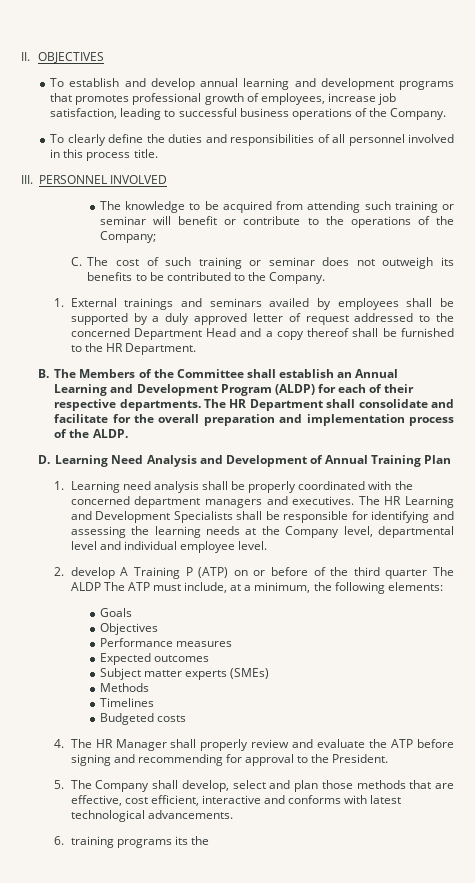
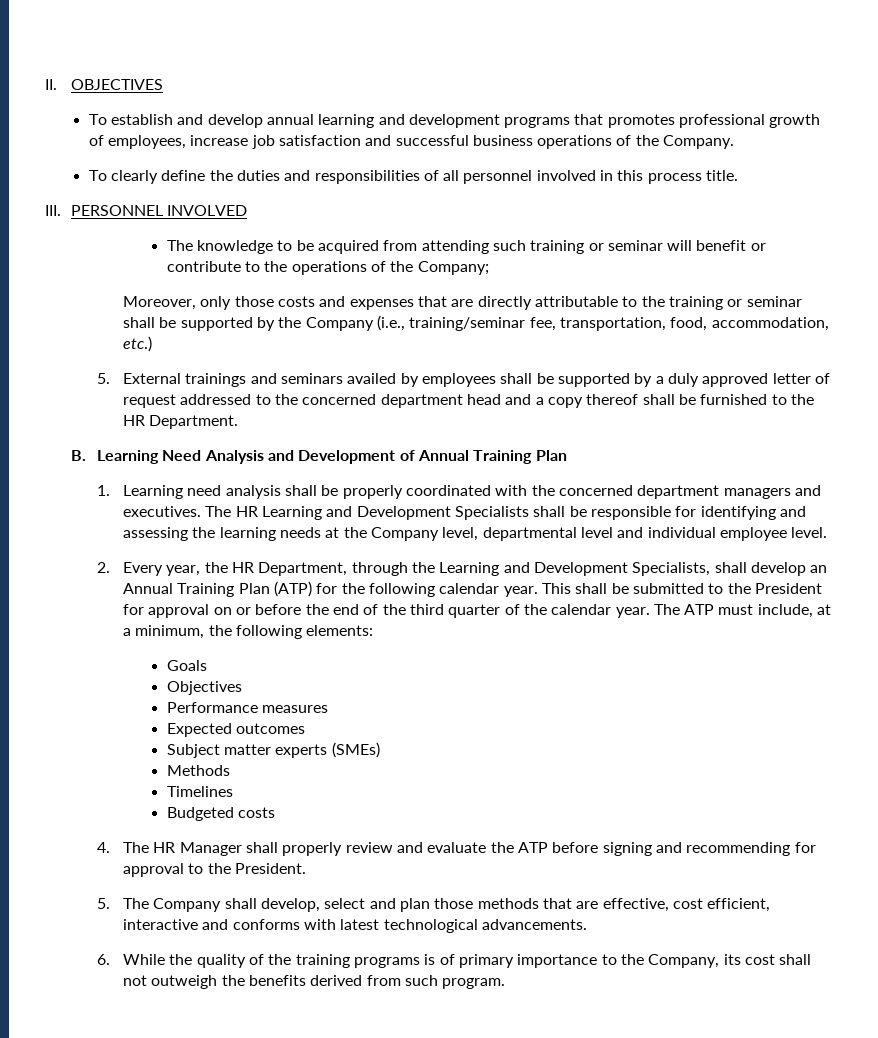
[50,108,176,120] satisfaction, leading to -> [278,135,392,146] satisfaction and
[70,257,455,269] [87,272,326,284] [54,298,65,307] C. The cost of such training or seminar does not outweigh its benefits to be contributed to the Company. // 1. -> [123,296,802,310] [123,315,829,331] [123,336,153,352] [97,373,111,384] Moreover, only those costs and expenses that are directly attributable to the training or seminar shall be supported by the Company (i.e., training/seminar fee, transportation, food, accommodation, etc.) // 5.
[133,328,237,340] Department Head -> [380,394,501,408] department head
[54,369,399,378] [54,384,415,396] [54,399,454,411] [54,414,454,426] [54,429,128,438] [37,455,50,464] The Members of the Committee shall establish an Annual Learning and Development Program (ALDP) for each of their respective departments. The HR Department shall consolidate and facilitate for the overall preparation and implementation process of the ALDP. // D. -> (87, 455) none
[70,567,229,579] develop A Training P (ATP) -> [123,562,828,576] [123,581,822,597] [123,604,210,618] Every year, the HR Department, through the Learning and Development Specialists, shall develop an Annual Training Plan (ATP) for the following calendar year. This shall be submitted to the President for approval
(308, 571) none -> [305,604,359,615] the end
[432,567,454,576] [70,582,101,591] The ALDP -> [504,604,650,618] of the calendar year.
[70,836,209,848] training programs its the -> [123,954,812,968] [123,975,506,989] While the quality of the training programs is of primary importance to the Company, its cost shall not outweigh the benefits derived from such program.

